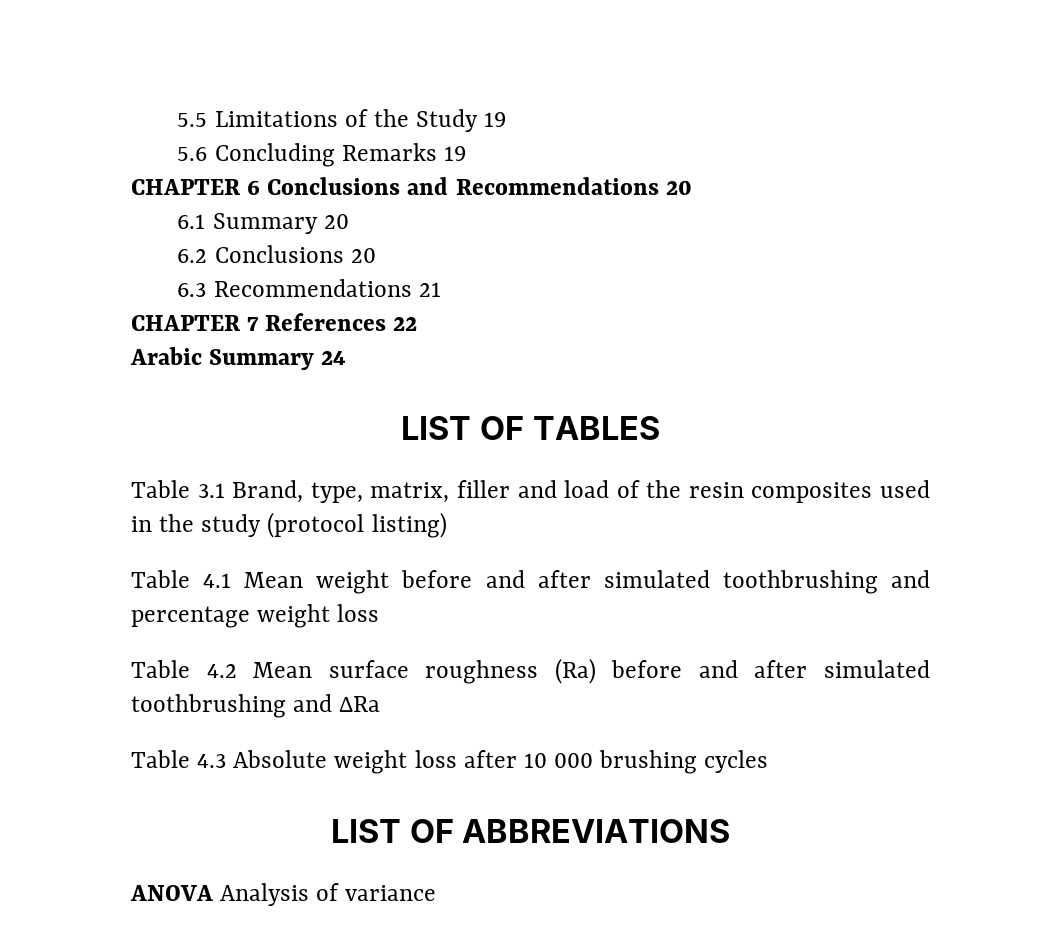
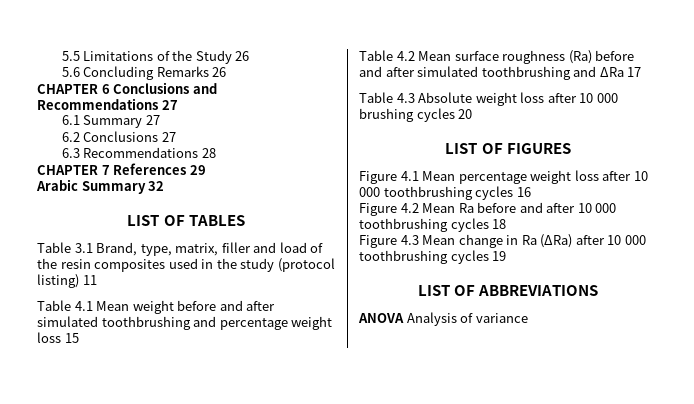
[484,112,507,127] 19 -> [235,51,250,61] 26
[443,146,466,161] 19 -> [212,67,227,77] 26
[665,180,692,195] 20 -> [161,100,178,110] 27
[323,214,349,229] 20 -> [145,115,160,125] 27
[350,248,376,263] 20 -> [161,132,176,142] 27
[418,282,441,297] 21 -> [201,148,216,158] 28
[393,317,418,331] 22 -> [189,165,206,175] 29
[321,351,347,365] 24 -> [148,181,165,191] 32
(447, 525) none -> [82,275,97,285] 11
(380, 613) none -> [64,333,79,343] 15
(381, 704) none -> [627,67,642,77] 17
(769, 761) none -> [458,109,473,119] [445,143,571,154] [359,170,648,184] [359,186,531,200] [359,202,617,216] [359,218,507,232] [359,234,646,248] [359,250,507,264] 20 // LIST OF FIGURES // Figure 4.1 Mean percentage weight loss after 10 000 toothbrushing cycles 16 // Figure 4.2 Mean Ra before and after 10 000 toothbrushing cycles 18 // Figure 4.3 Mean change in Ra (ΔRa) after 10 000 toothbrushing cycles 19

